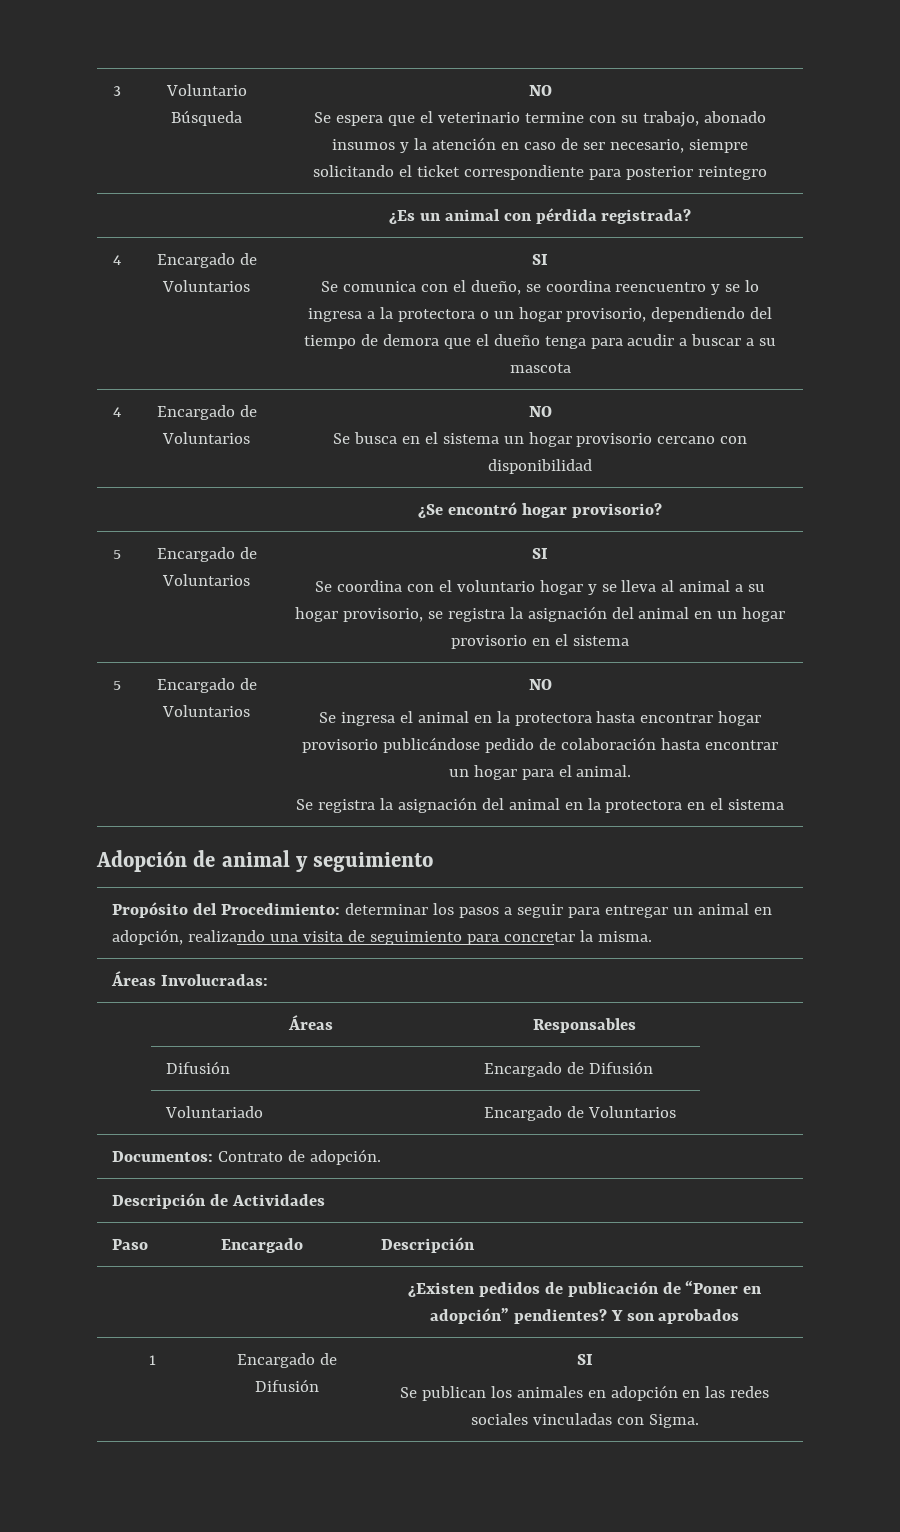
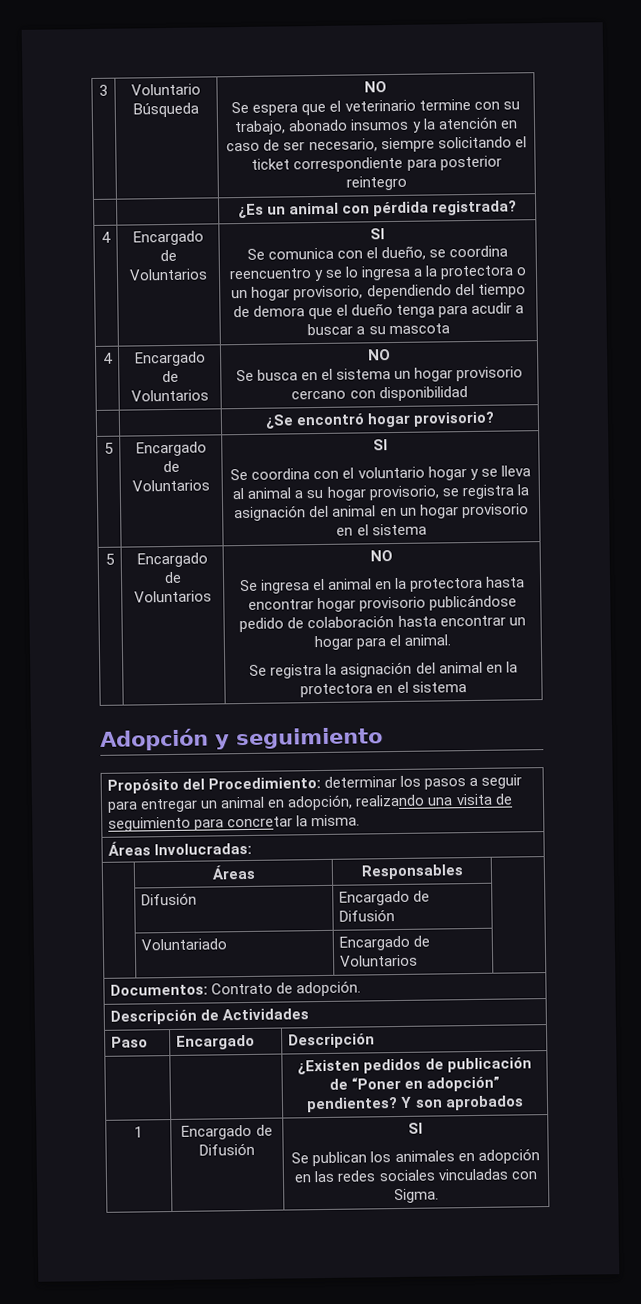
[193,850,290,867] de animal -> (209, 739) none

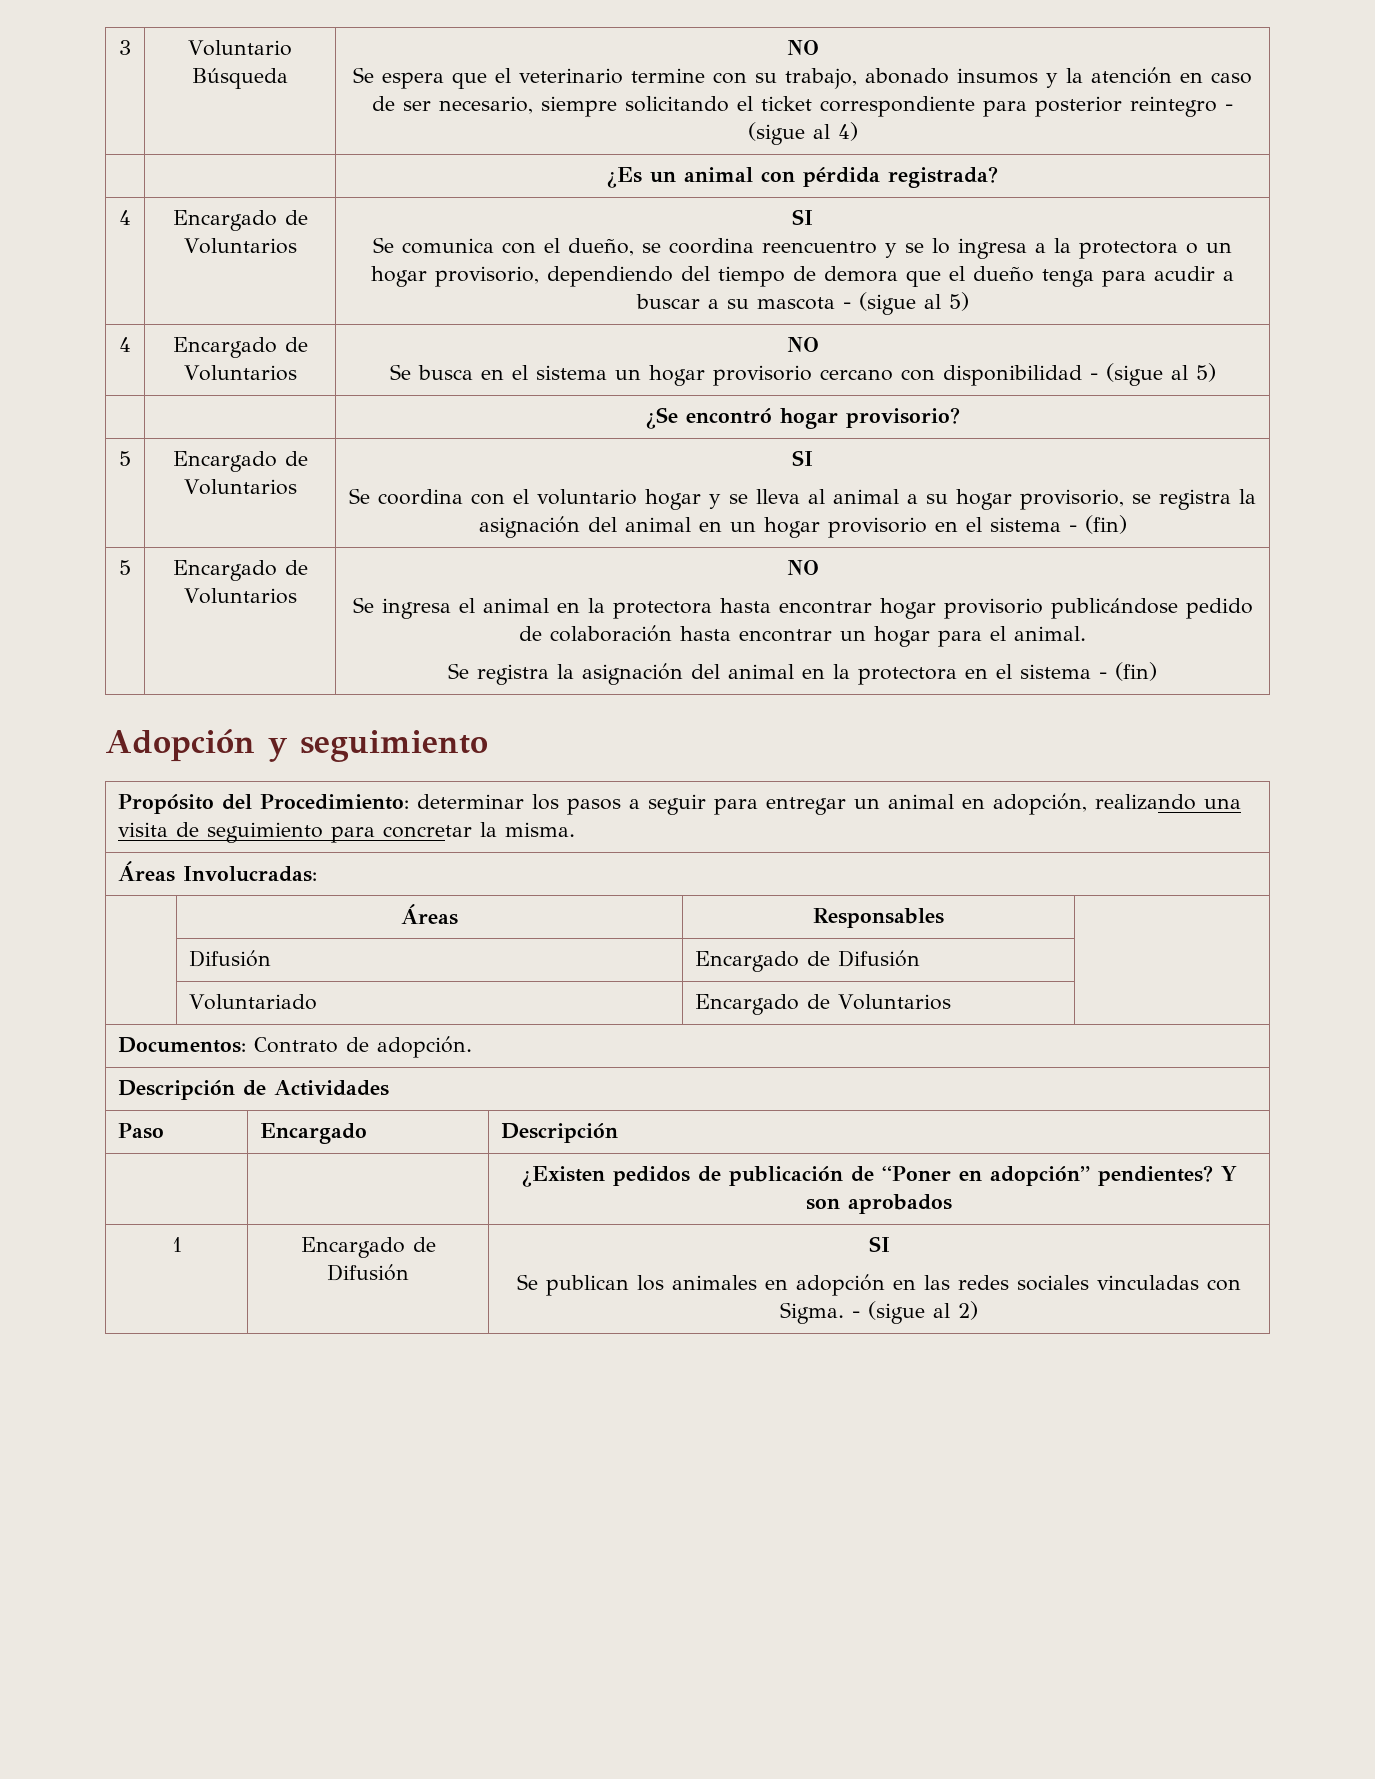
(407, 183) none -> [1225,104,1234,111] [747,122,858,145] - (sigue al 4)
(450, 329) none -> [842,292,969,315] - (sigue al 5)
(468, 394) none -> [1089,363,1216,386] - (sigue al 5)
(427, 529) none -> [1068,515,1127,534] - (fin)
(467, 687) none -> [1099,662,1157,681] - (fin)
(439, 1196) none -> [852,1301,978,1324] - (sigue al 2)

